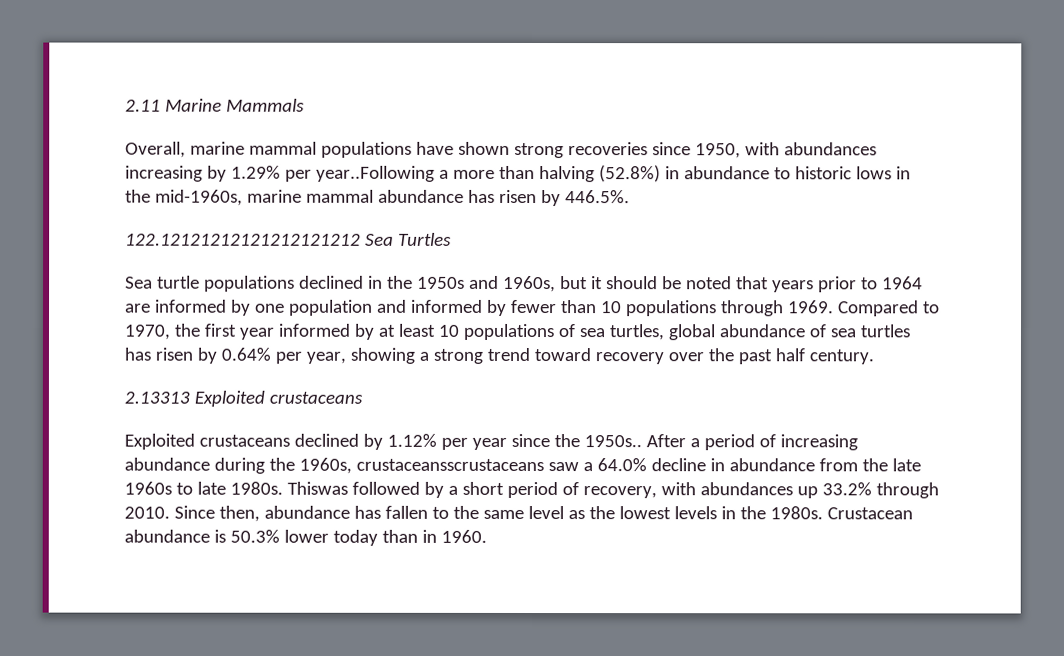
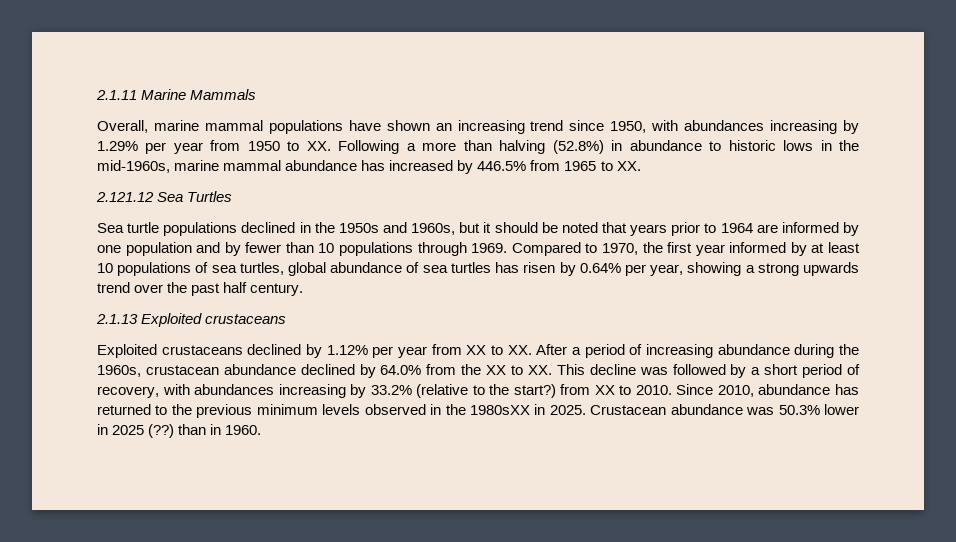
[125,99,161,112] 2.11 -> [96,90,137,100] 2.1.11
[513,142,648,159] strong recoveries -> [435,120,564,134] an increasing trend
[315,165,435,182] year..Following -> [173,140,400,154] year from 1950 to XX. Following
[498,189,630,207] [125,233,361,246] risen by 446.5%. // 122.12121212121212121212 -> [389,160,641,174] [96,192,154,202] increased by 446.5% from 1965 to XX. // 2.121.12
[410,299,483,313] informed -> (221, 247) none
[486,347,664,365] trend toward recovery -> [803,262,860,276] [97,282,130,293] upwards trend
[124,391,190,404] 2.13313 -> [96,314,138,324] 2.1.13
[510,433,642,448] since the 1950s.. -> [431,344,532,355] from XX to XX.
[355,458,921,472] [124,481,348,495] crustaceansscrustaceans saw a 64.0% decline in abundance from the late 1960s to late 1980s. Thiswas -> [145,364,668,378] crustacean abundance declined by 64.0% from the XX to XX. This decline was
[796,482,939,499] up 33.2% through -> [278,384,632,398] increasing by 33.2% (relative to the start?) from XX to
[218,505,823,522] then, abundance has fallen to the same level as the lowest levels in the 1980s. -> [717,384,859,397] [97,404,586,418] 2010, abundance has returned to the previous minimum levels observed in the 1980sXX in 2025.
[213,529,226,543] is -> [746,407,775,415] was
[332,529,378,546] today -> [97,424,175,438] in 2025 (??)

